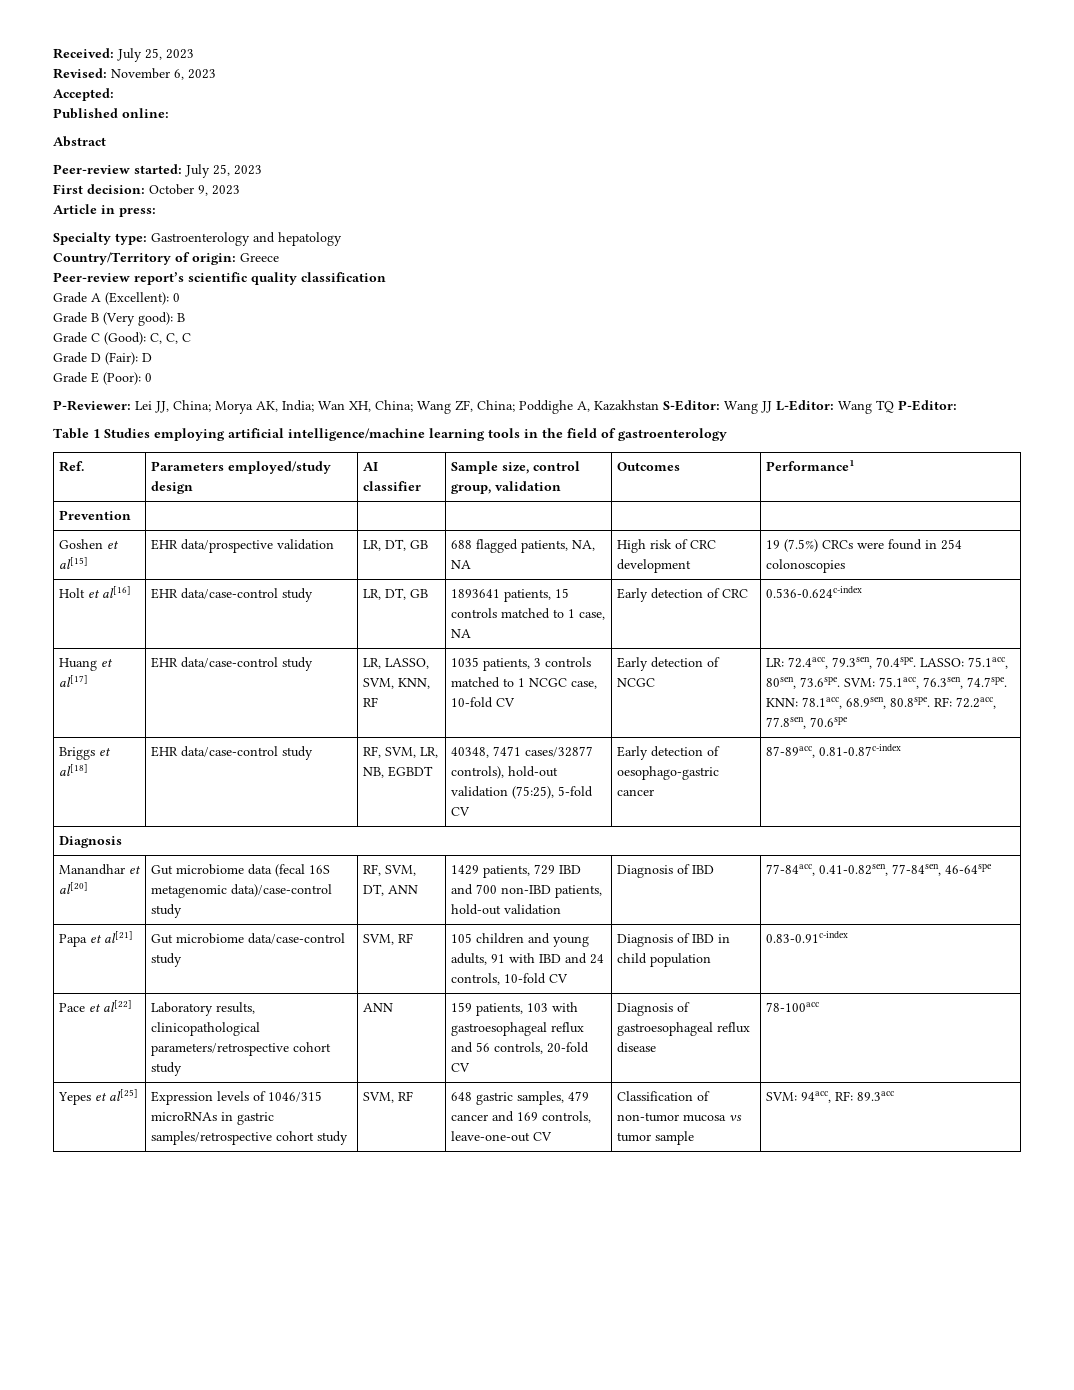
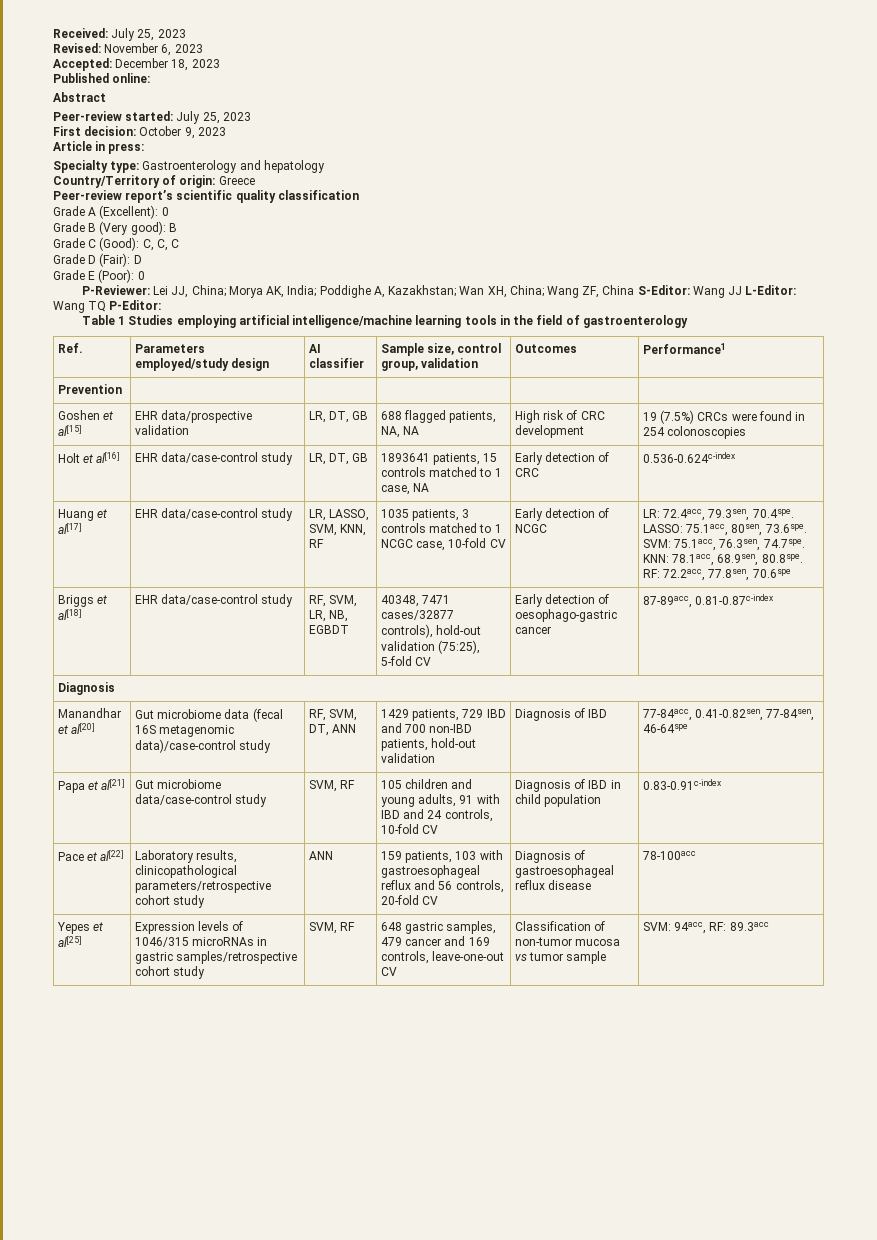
(114, 94) none -> [115,58,220,71] December 18, 2023
(314, 406) none -> [319,285,457,298] Poddighe A, Kazakhstan;
[477,400,659,414] China; Poddighe A, Kazakhstan -> [602,285,635,295] China

